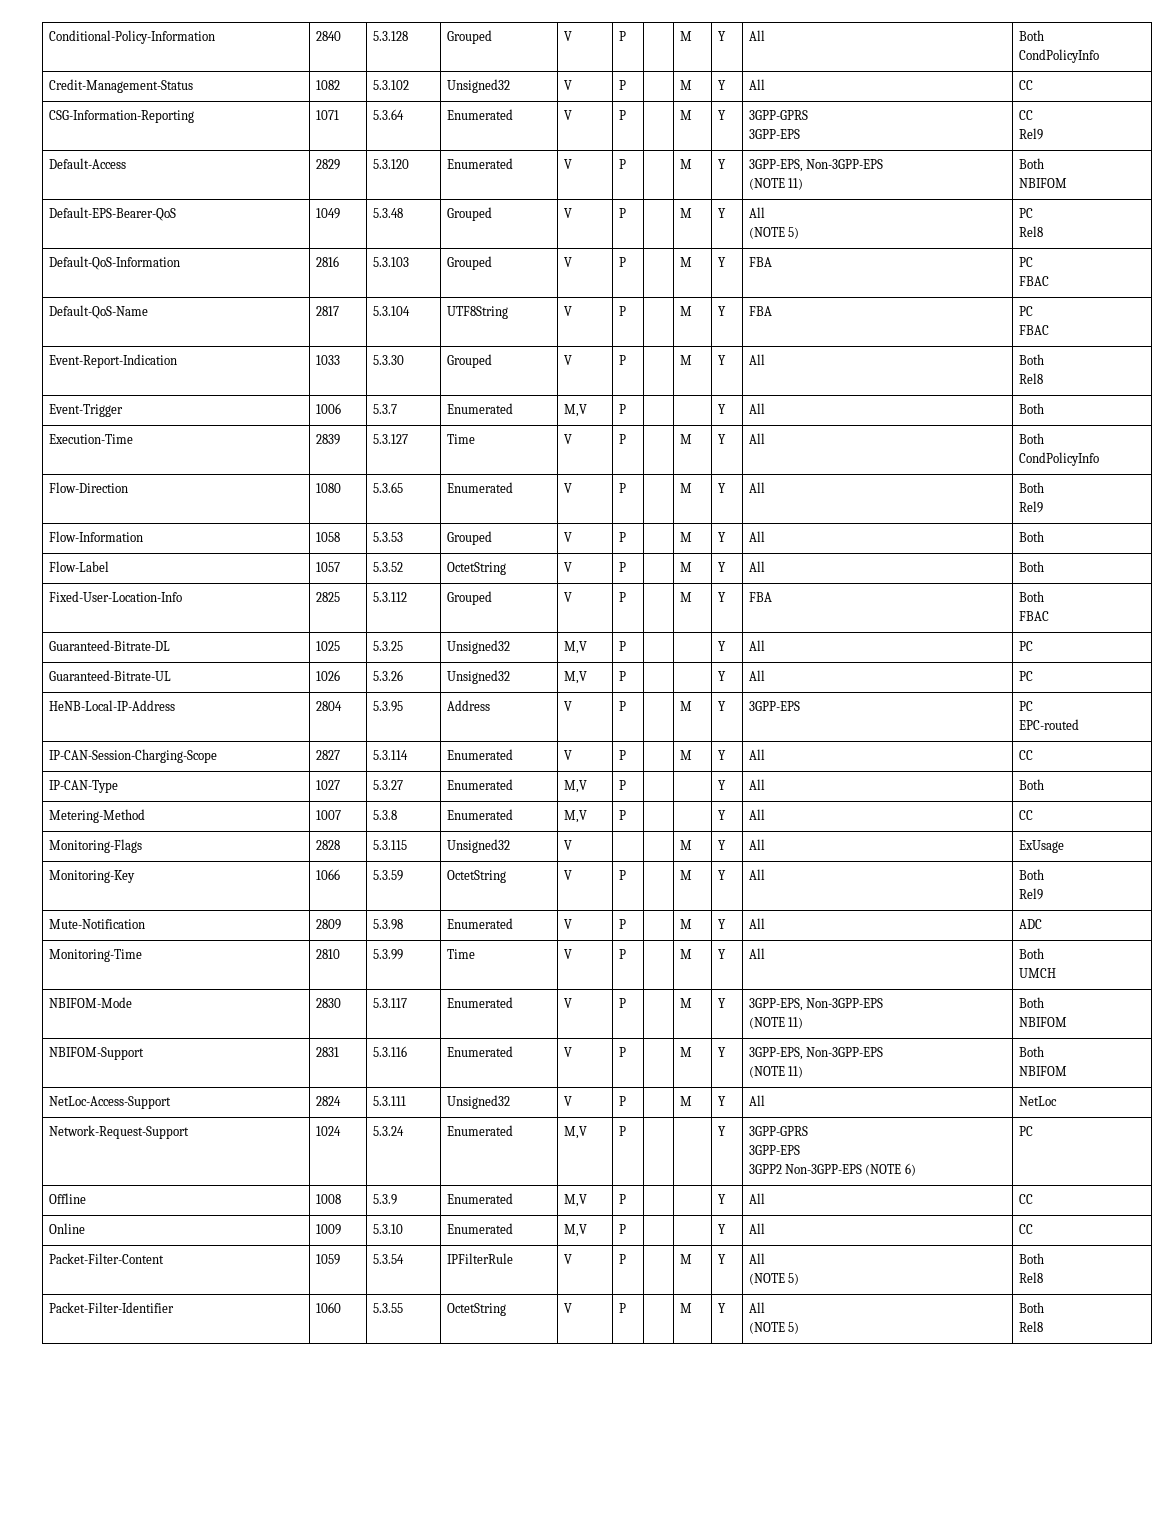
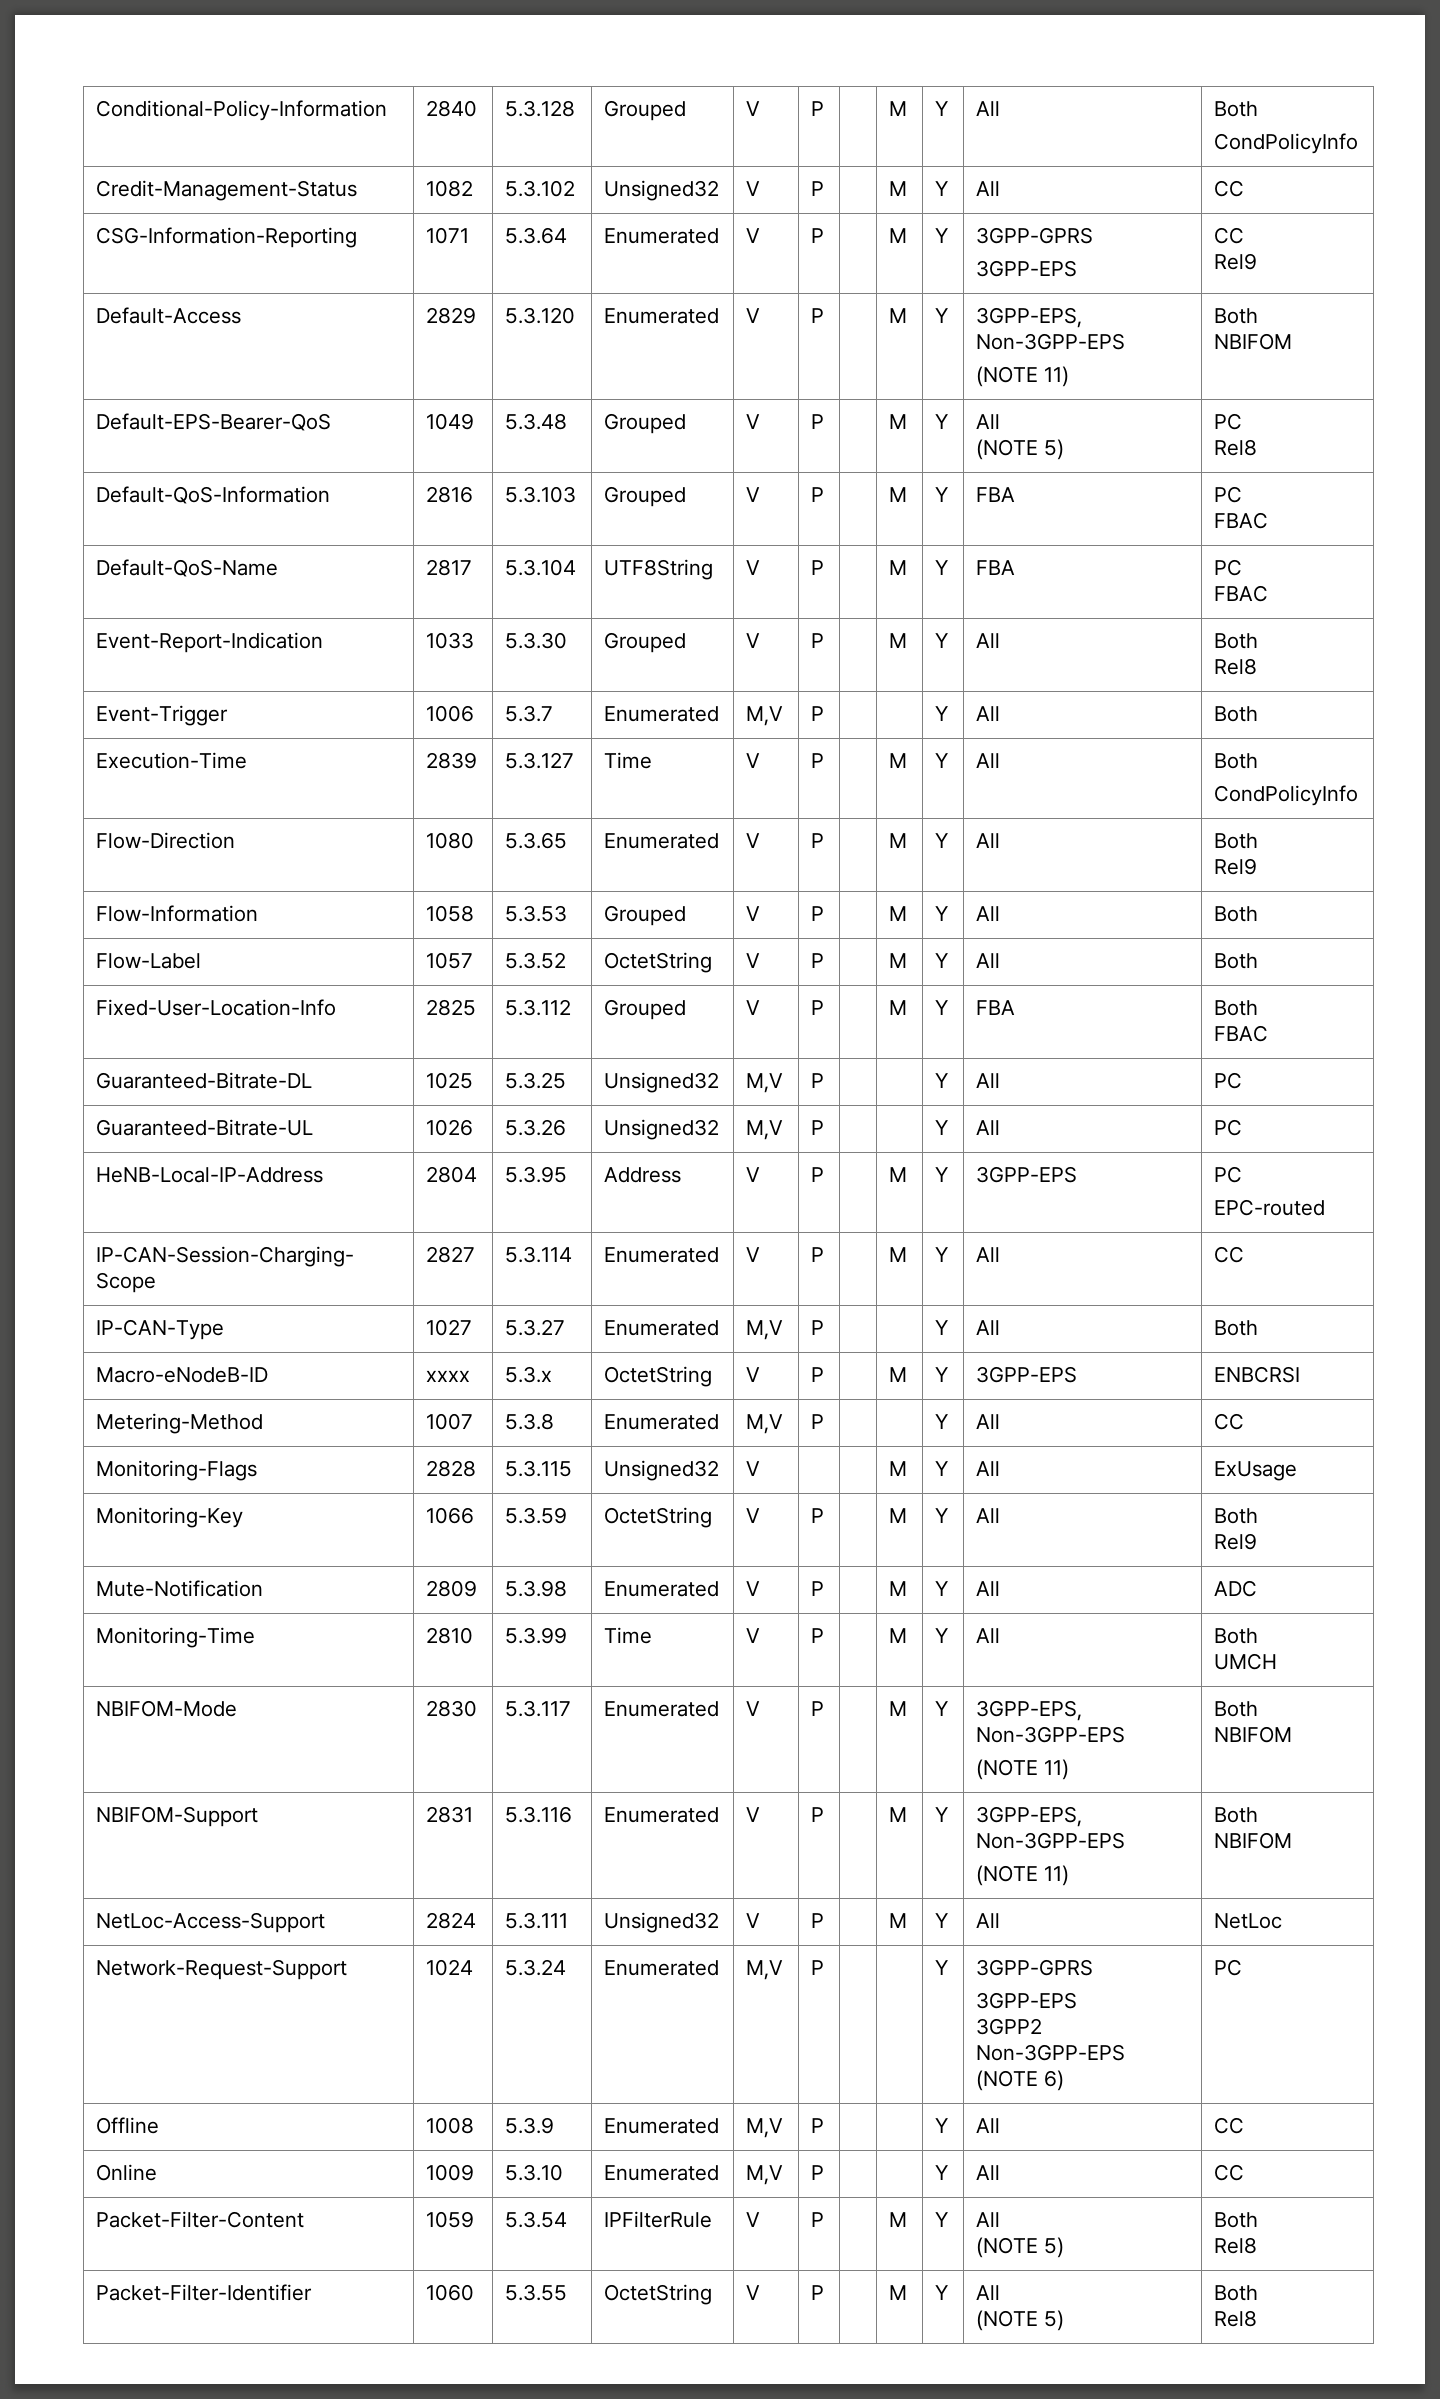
(1044, 784) none -> [96,1367,269,1383] [426,1370,471,1382] [505,1366,553,1383] [604,1366,713,1387] [746,1367,761,1382] [811,1367,825,1382] [889,1367,908,1382] [935,1367,949,1382] [976,1366,1078,1383] [1214,1366,1301,1383] // Macro-eNodeB-ID | xxxx | 5.3.x | OctetString | V | P | | M | Y | 3GPP-EPS | ENBCRSI

